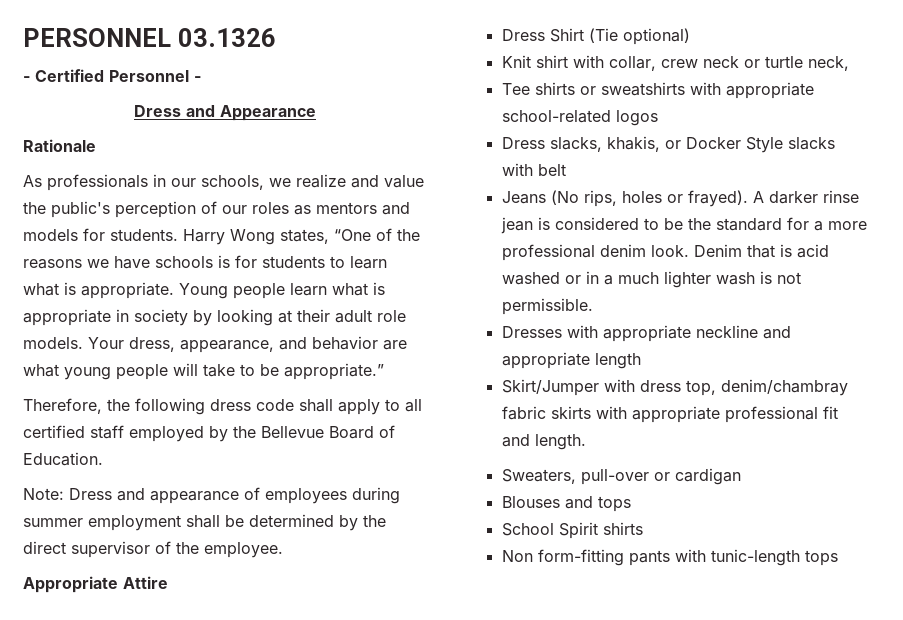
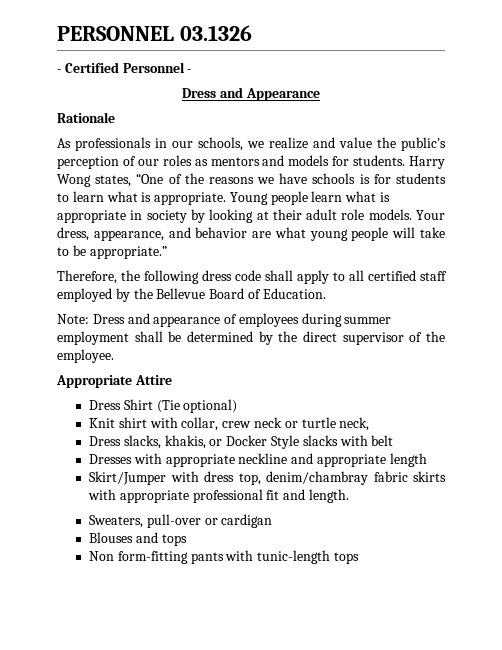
[501,82,814,99] [501,110,658,126] // Tee shirts or sweatshirts with appropriate school-related logos -> (370, 424) none
[501,190,859,207] [500,217,867,234] [501,244,829,261] [501,271,801,288] [501,298,593,315] // Jeans (No rips, holes or frayed). A darker rinse jean is considered to be the standard for a more professional denim look. Denim that is acid washed or in a much lighter wash is not permissible. -> (394, 440) none
[501,522,643,539] // School Spirit shirts -> (187, 540) none

